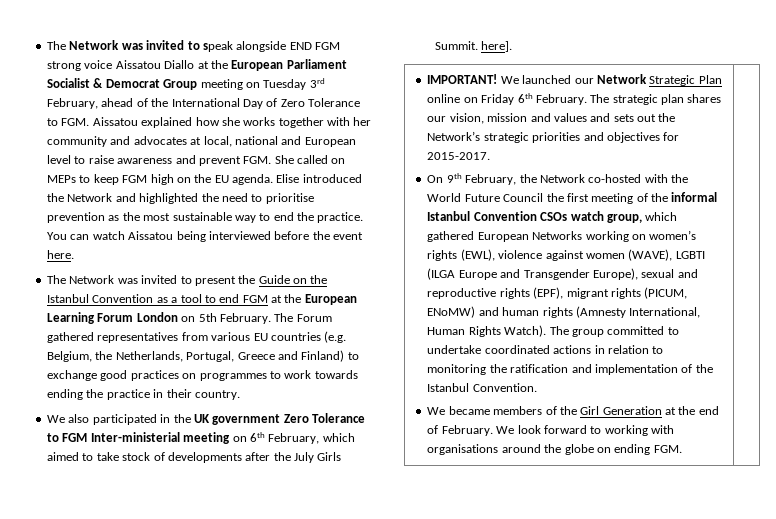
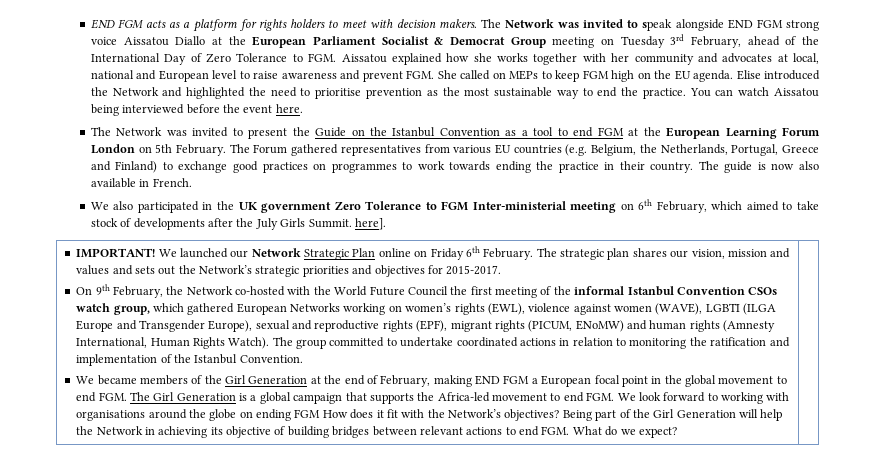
(47, 45) none -> [90,19,477,32] END FGM acts as a platform for rights holders to meet with decision makers.
(240, 395) none -> [698,161,820,173] [90,178,192,188] The guide is now also available in French.
[441,425,493,436] February. -> [380,375,787,387] [76,392,615,404] February, making END FGM a European focal point in the global movement to end FGM. The Girl Generation is a global campaign that supports the Africa-led movement to end FGM.
[653,445,682,453] FGM. -> [294,409,783,421] [76,426,677,438] FGM How does it fit with the Network’s objectives? Being part of the Girl Generation will help the Network in achieving its objective of building bridges between relevant actions to end FGM. What do we expect?

